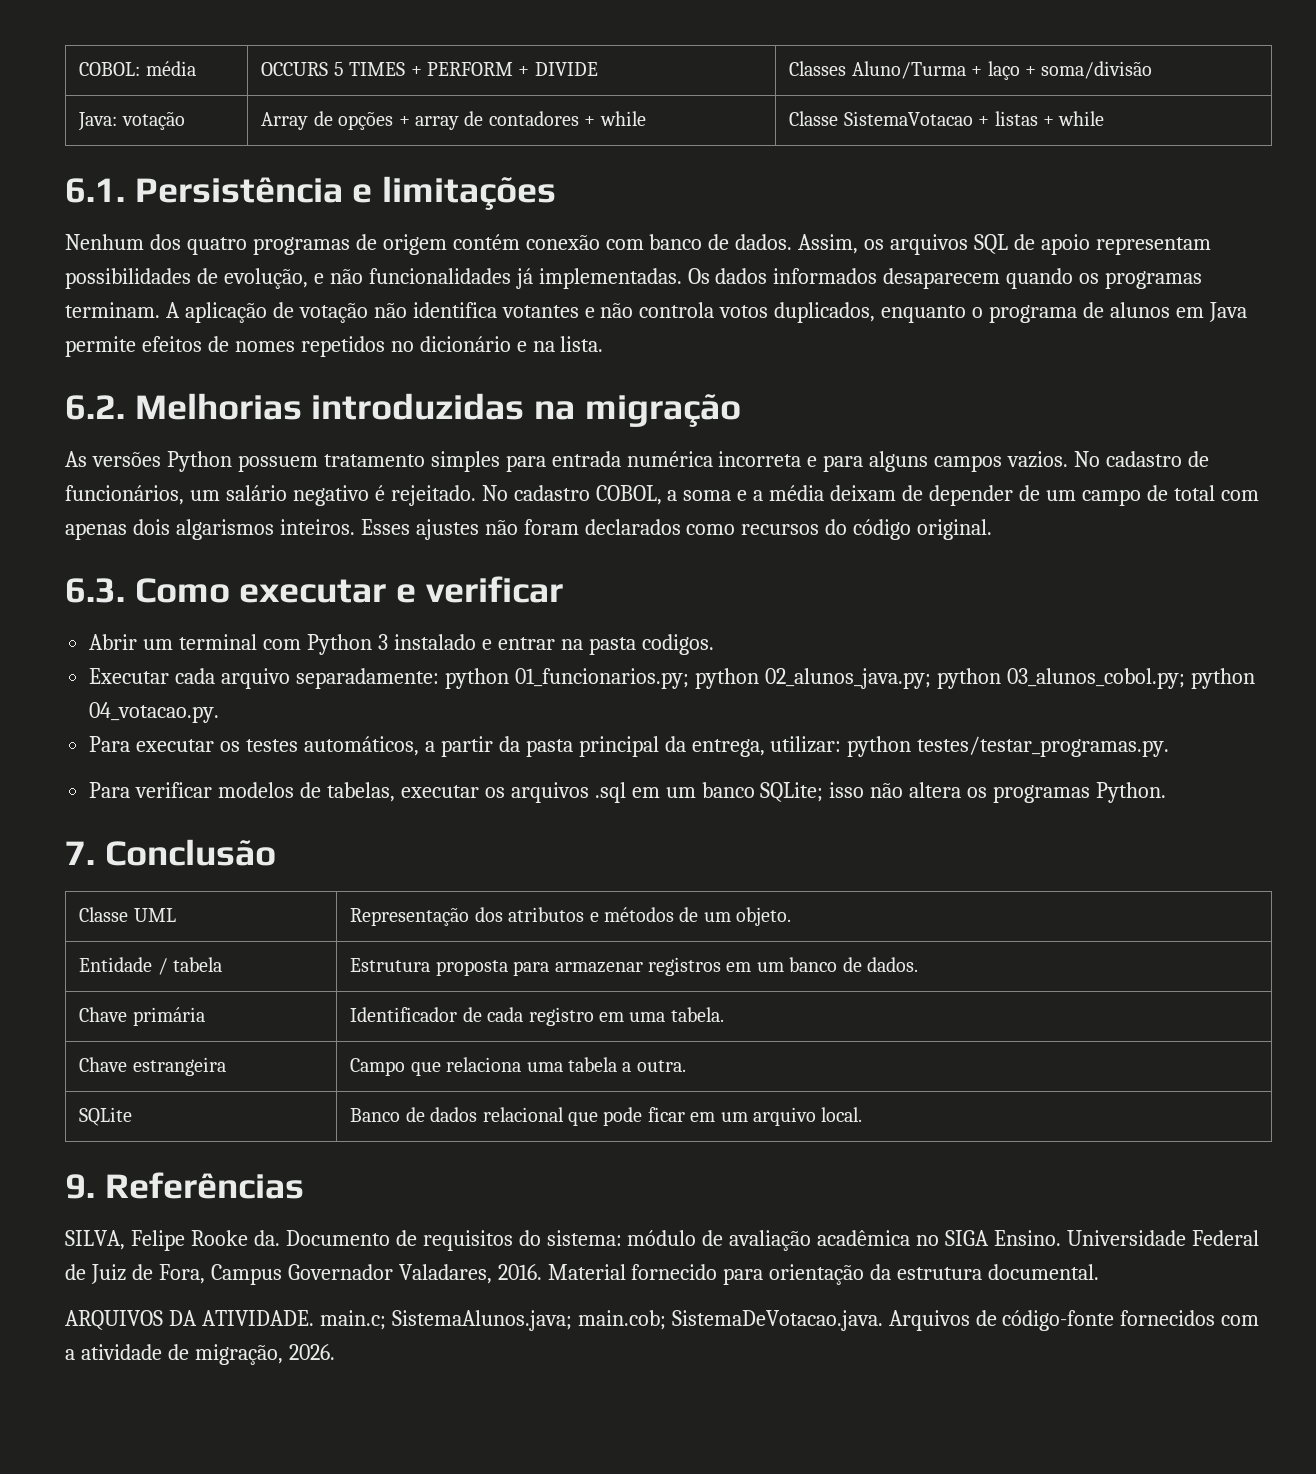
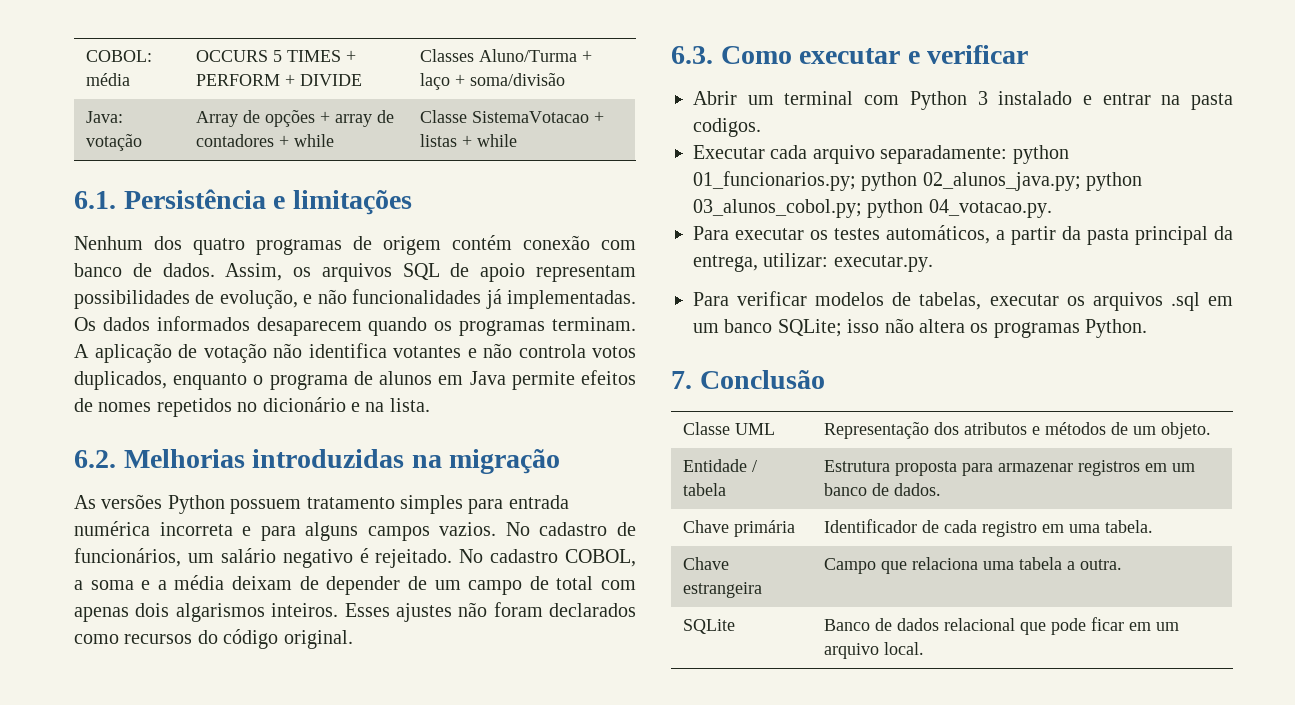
[847,736,1170,757] python testes/testar_programas.py. -> [833,255,933,272] executar.py.
[65,1172,304,1199] [65,1230,1259,1251] [65,1264,1100,1285] [65,1310,1260,1331] [65,1344,335,1365] // 9. Referências // SILVA, Felipe Rooke da. Documento de requisitos do sistema: módulo de avaliação acadêmica no SIGA Ensino. Universidade Federal de Juiz de Fora, Campus Governador Valadares, 2016. Material fornecido para orientação da estrutura documental. // ARQUIVOS DA ATIVIDADE. main.c; SistemaAlunos.java; main.cob; SistemaDeVotacao.java. Arquivos de código-fonte fornecidos com a atividade de migração, 2026. -> (924, 648) none

